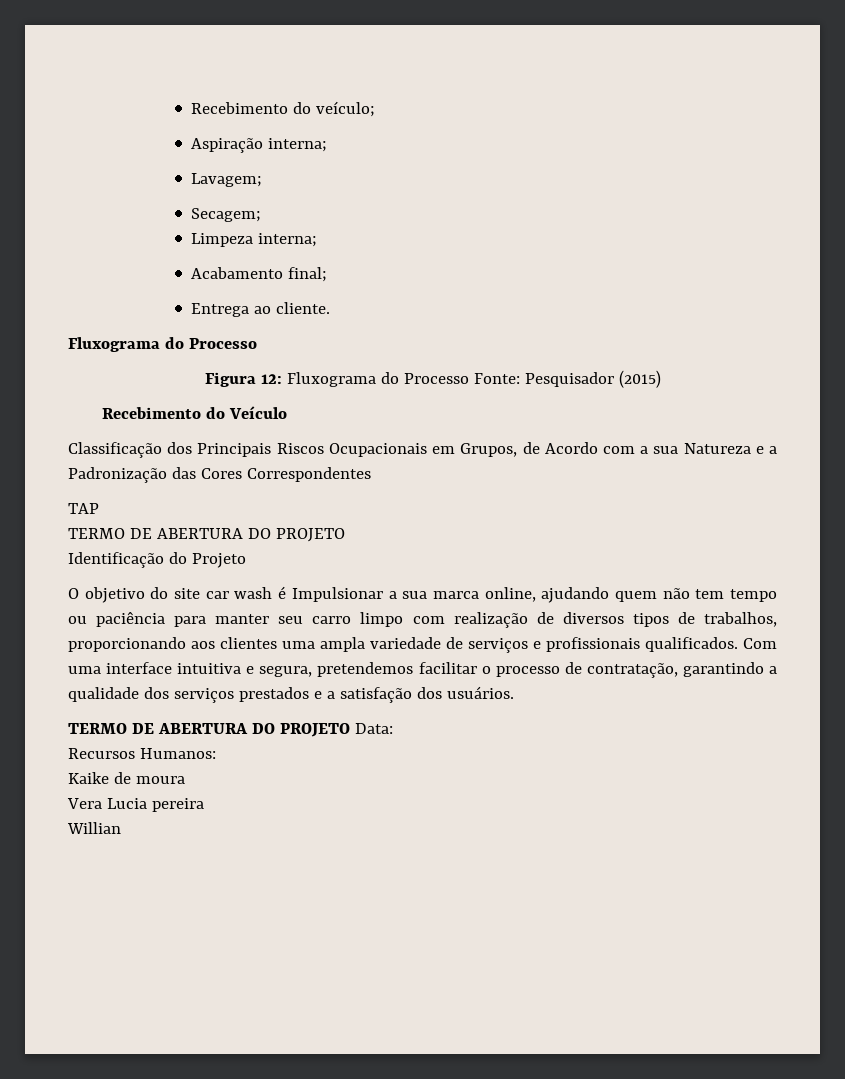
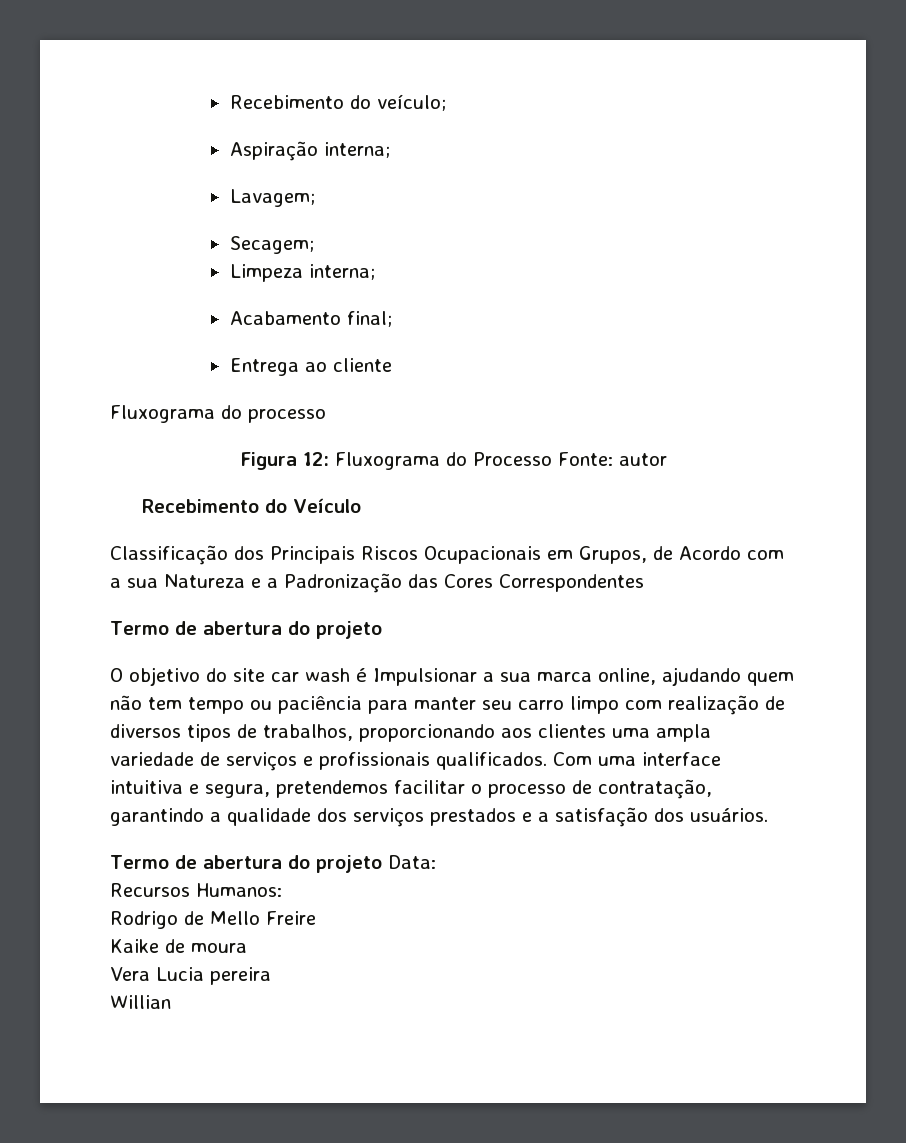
[276,302,331,314] [68,337,257,352] cliente. // Fluxograma do Processo -> [332,358,392,372] [110,405,326,423] cliente // Fluxograma do processo
[525,370,662,388] Pesquisador (2015) -> [618,453,667,466] autor
[68,503,99,514] [68,528,345,542] [68,552,246,568] TAP // TERMO DE ABERTURA DO PROJETO // Identificação do Projeto -> [110,621,382,639] Termo de abertura do projeto
[68,723,350,737] TERMO DE ABERTURA DO PROJETO -> [110,855,382,873] Termo de abertura do projeto
(216, 753) none -> [110,911,316,929] // Rodrigo de Mello Freire

